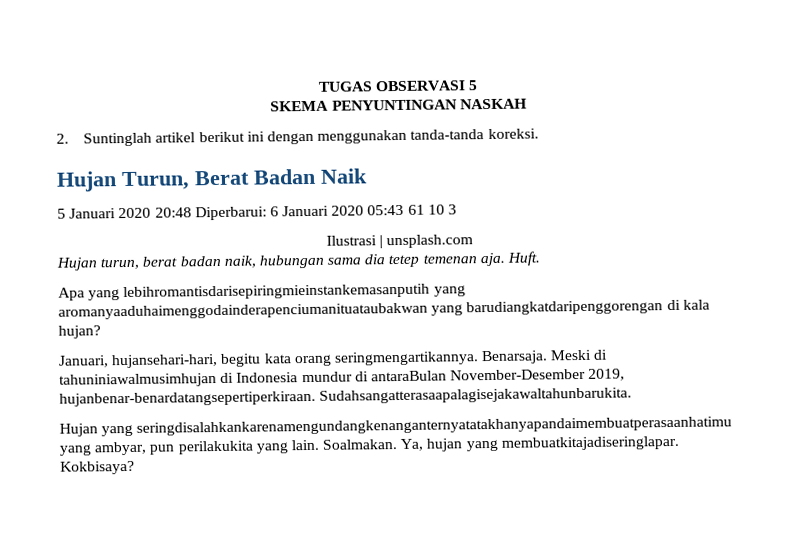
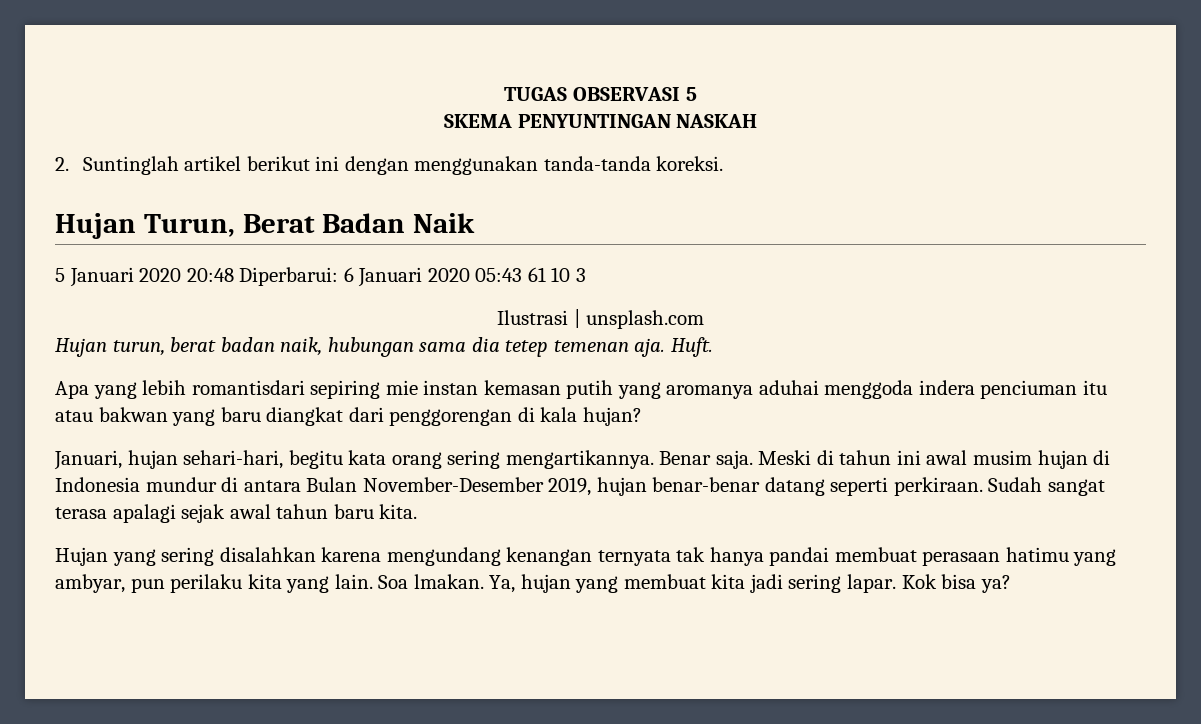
[123,283,466,301] [58,300,664,320] lebihromantisdarisepiringmieinstankemasanputih yang aromanyaaduhaimenggodainderapenciumanituataubakwan yang barudiangkatdaripenggorengan -> [142,380,1108,399] [55,407,513,426] lebih romantisdari sepiring mie instan kemasan putih yang aromanya aduhai menggoda indera penciuman itu atau bakwan yang baru diangkat dari penggorengan
[111,353,219,369] hujansehari-hari, -> [127,450,284,469] hujan sehari-hari,
[333,349,609,366] [59,368,626,388] [59,387,633,407] [59,416,733,437] [59,435,680,456] [60,460,135,475] seringmengartikannya. Benarsaja. Meski di tahuniniawalmusimhujan di Indonesia mundur di antaraBulan November-Desember 2019, hujanbenar-benardatangsepertiperkiraan. Sudahsangatterasaapalagisejakawaltahunbarukita. // Hujan yang seringdisalahkankarenamengundangkenanganternyatatakhanyapandaimembuatperasaanhatimu yang ambyar, pun perilakukita yang lain. Soalmakan. Ya, hujan yang membuatkitajadiseringlapar. Kokbisaya? -> [447,450,1111,469] [55,477,1105,496] [55,504,418,523] [55,547,1117,566] [55,574,1011,593] sering mengartikannya. Benar saja. Meski di tahun ini awal musim hujan di Indonesia mundur di antara Bulan November-Desember 2019, hujan benar-benar datang seperti perkiraan. Sudah sangat terasa apalagi sejak awal tahun baru kita. // Hujan yang sering disalahkan karena mengundang kenangan ternyata tak hanya pandai membuat perasaan hatimu yang ambyar, pun perilaku kita yang lain. Soa lmakan. Ya, hujan yang membuat kita jadi sering lapar. Kok bisa ya?

